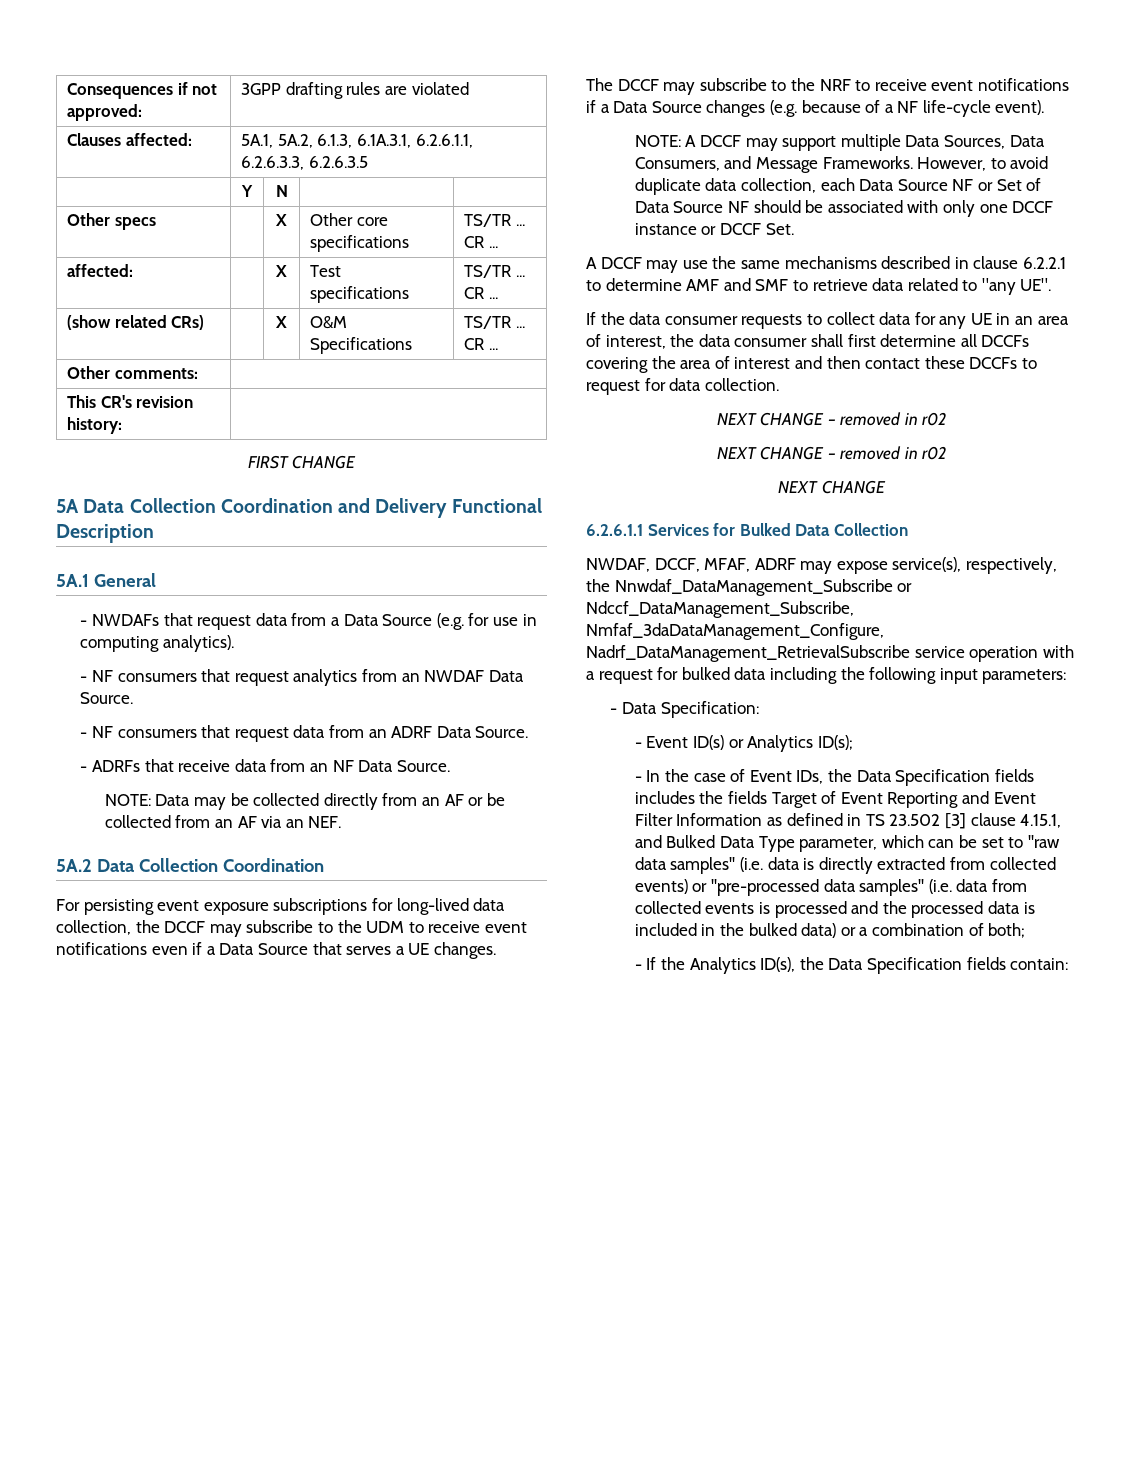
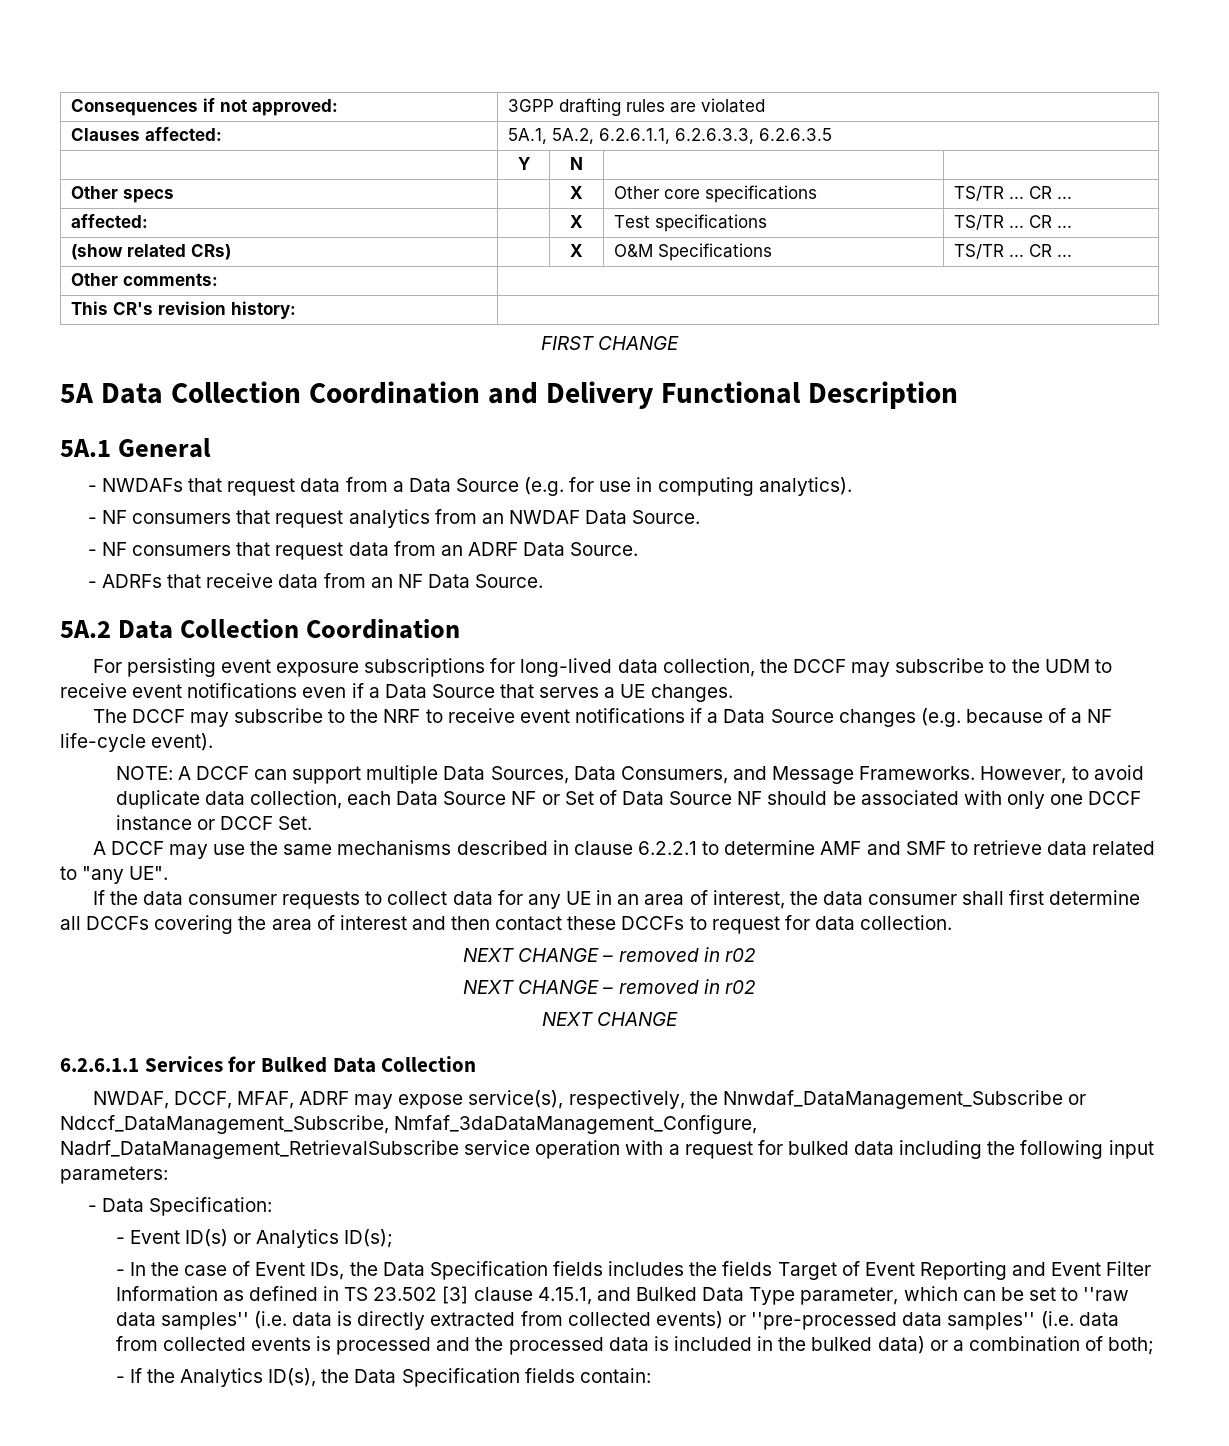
[317,134,411,148] 6.1.3, 6.1A.3.1, -> (594, 136) none
[104,793,505,810] [104,815,342,828] // NOTE: Data may be collected directly from an AF or be collected from an AF via an NEF. -> (544, 581) none
[745,138,778,151] may -> [254,769,288,780] can

